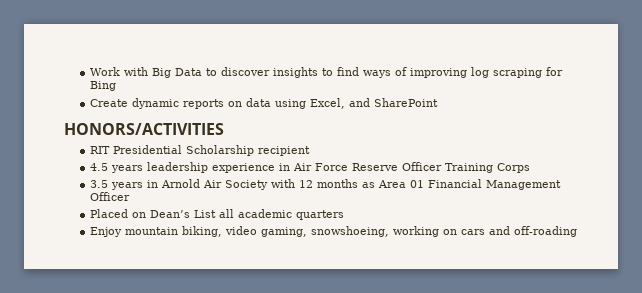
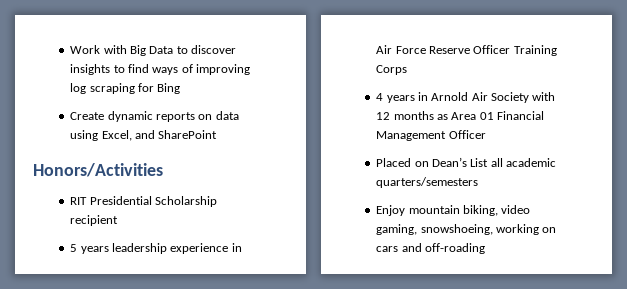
[64,123,224,135] HONORS/ACTIVITIES -> [33,163,163,177] Honors/Activities
[89,163,108,171] 4.5 -> [70,244,78,252] 5
[89,180,108,188] 3.5 -> [376,93,384,101] 4
[295,210,344,220] quarters -> [376,177,479,188] quarters/semesters

